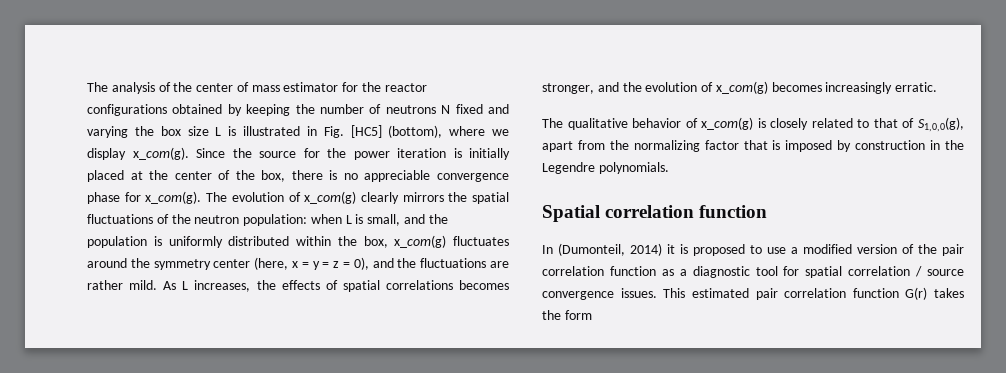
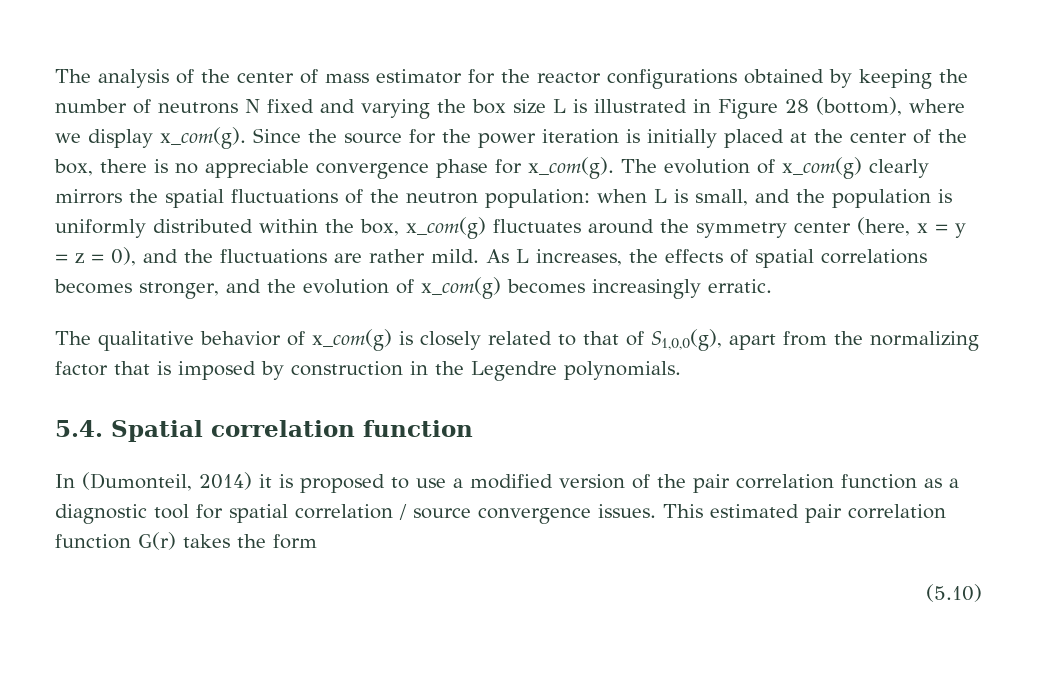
[323,125,382,138] Fig. [HC5] -> [718,99,809,119] Figure 28
(669, 168) none -> [55,420,103,437] 5.4.
(592, 315) none -> [926,584,982,602] // (5.10)

